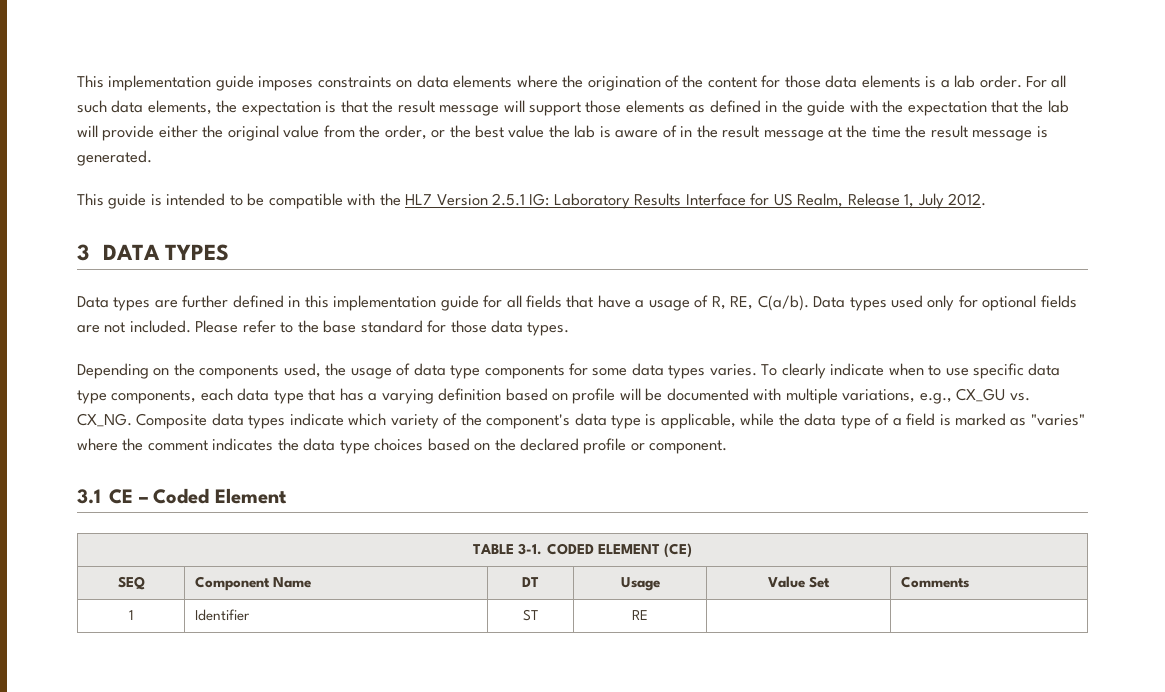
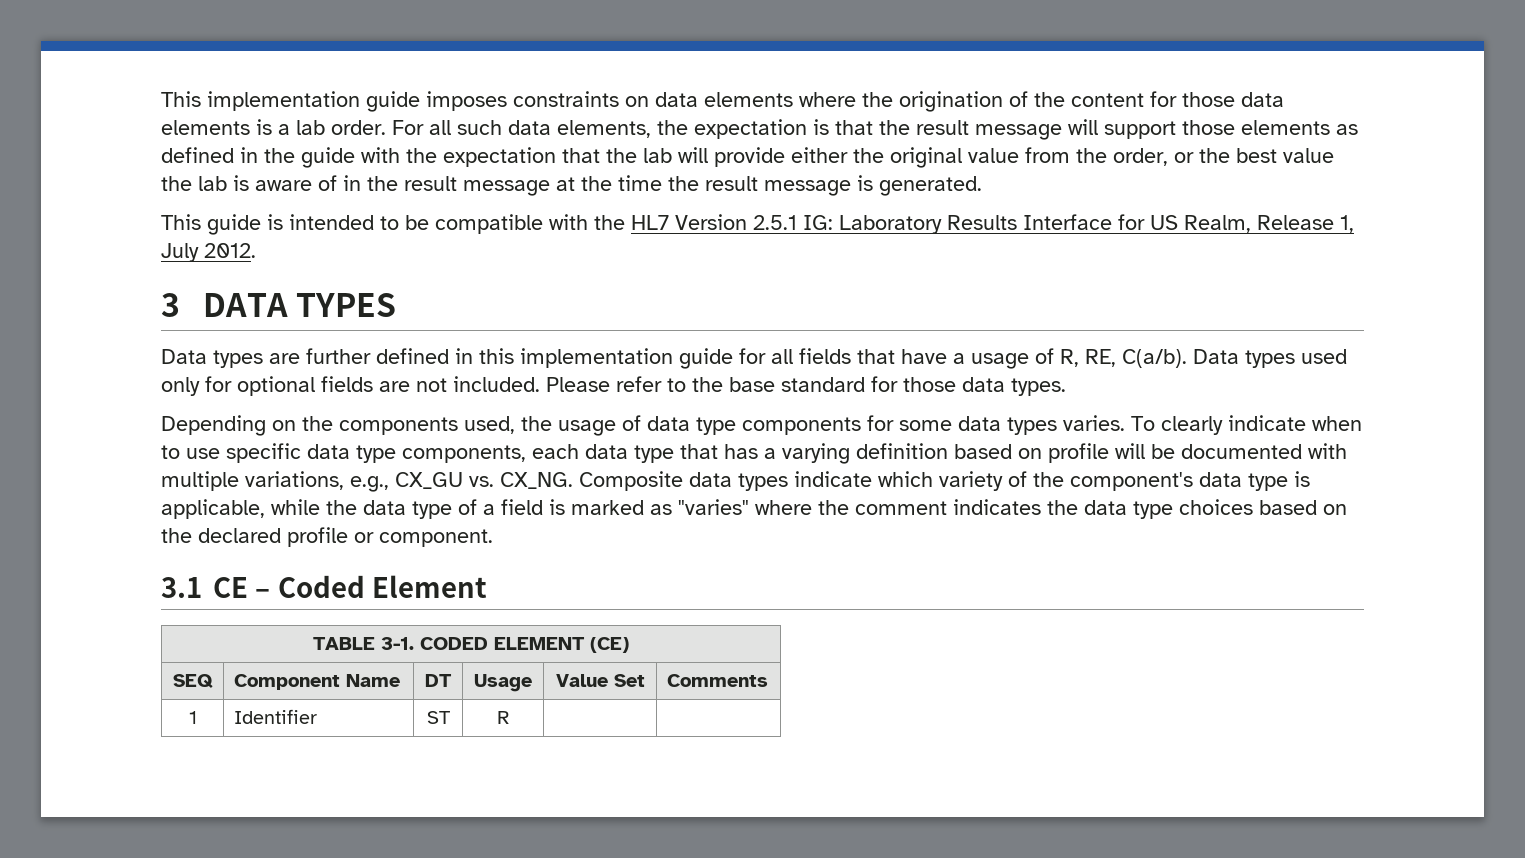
[632,610,648,620] RE -> [497,711,509,724] R

